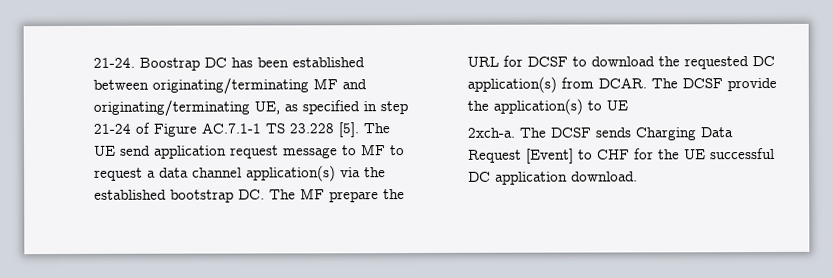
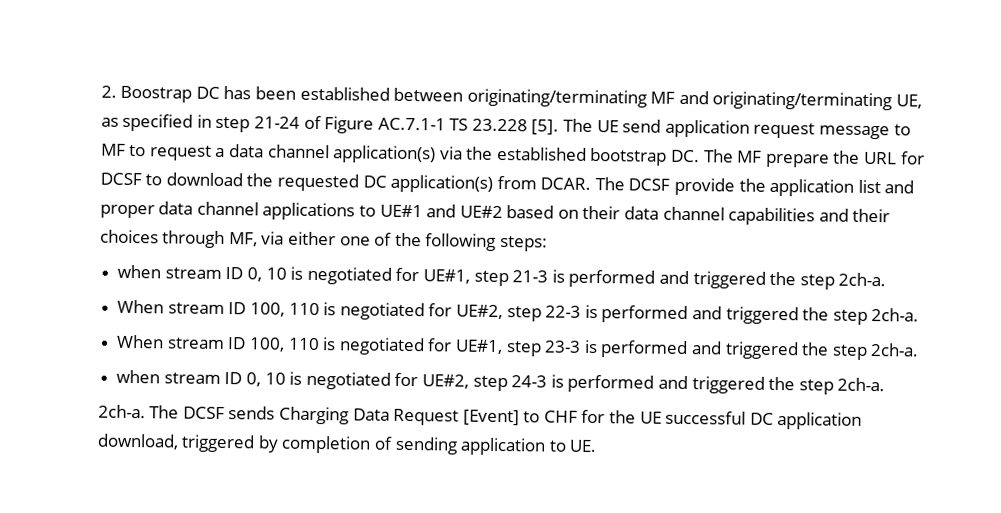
[92,57,135,68] 21-24. -> [100,85,117,98] 2.
[492,98,628,115] [466,127,515,138] application(s) to UE // 2xch-a. -> [769,178,915,197] [99,201,891,226] [99,229,548,252] [117,264,887,290] [117,299,920,325] [116,334,920,360] [116,369,886,395] [97,404,146,419] application list and proper data channel applications to UE#1 and UE#2 based on their data channel capabilities and their choices through MF, via either one of the following steps: // when stream ID 0, 10 is negotiated for UE#1, step 21-3 is performed and triggered the step 2ch-a. // When stream ID 100, 110 is negotiated for UE#2, step 22-3 is performed and triggered the step 2ch-a. // When stream ID 100, 110 is negotiated for UE#1, step 23-3 is performed and triggered the step 2ch-a. // when stream ID 0, 10 is negotiated for UE#2, step 24-3 is performed and triggered the step 2ch-a. // 2ch-a.
[570,171,638,182] download. -> [96,433,598,456] download, triggered by completion of sending application to UE.

